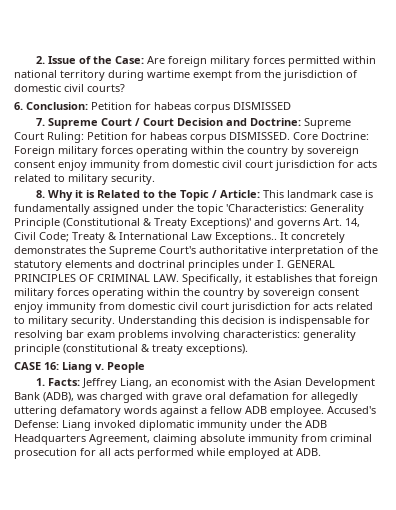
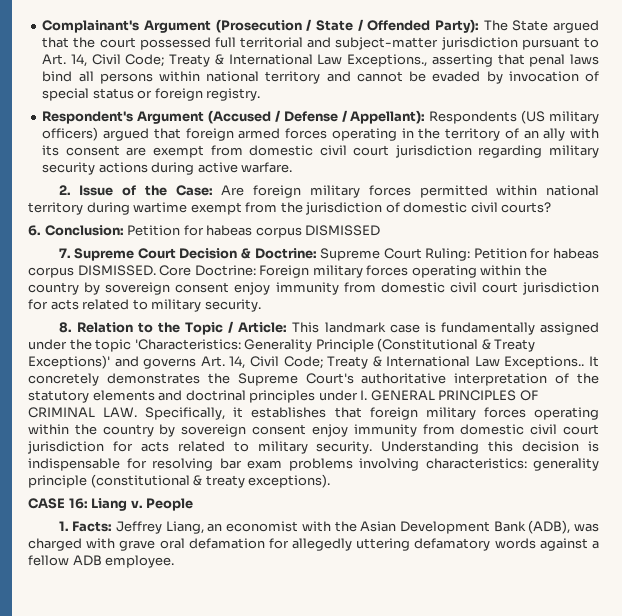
(36, 60) none -> [42,19,600,33] [42,37,600,50] [42,54,600,67] [42,71,600,84] [42,88,261,101] [42,110,599,124] [42,127,600,141] [42,145,599,158] [42,162,293,175] Complainant's Argument (Prosecution / State / Offended Party): The State argued that the court possessed full territorial and subject-matter jurisdiction pursuant to Art. 14, Civil Code; Treaty & International Law Exceptions., asserting that penal laws bind all persons within national territory and cannot be evaded by invocation of special status or foreign registry. // Respondent's Argument (Accused / Defense / Appellant): Respondents (US military officers) argued that foreign armed forces operating in the territory of an ally with its consent are exempt from domestic civil court jurisdiction regarding military security actions during active warfare. //
[135,118,248,126] / Court Decision and -> [179,248,252,259] Decision &
[48,190,141,201] Why it is Related -> [76,322,133,333] Relation
[327,406,376,414] [14,420,327,431] [14,434,372,445] [14,448,321,459] Accused's Defense: Liang invoked diplomatic immunity under the ADB Headquarters Agreement, claiming absolute immunity from criminal prosecution for all acts performed while employed at ADB. -> (175, 561) none

